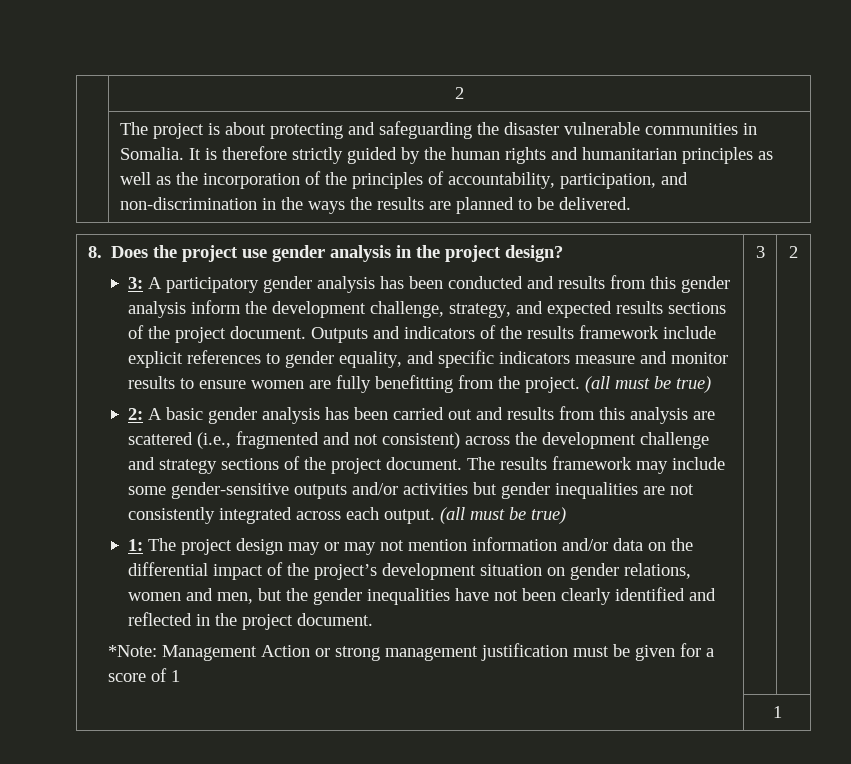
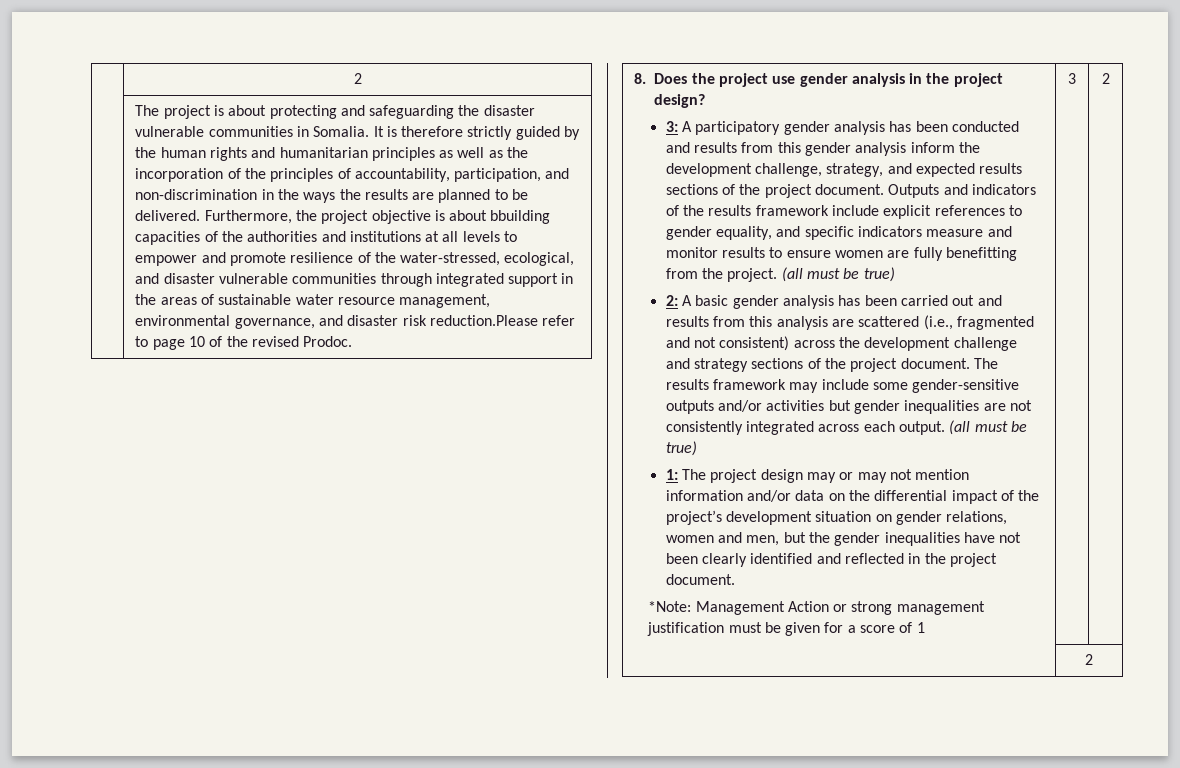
(631, 203) none -> [204,210,551,224] [135,231,518,245] [135,252,575,266] [135,273,574,287] [135,294,491,308] [135,315,576,329] [135,336,353,350] Furthermore, the project objective is about bbuilding capacities of the authorities and institutions at all levels to empower and promote resilience of the water-stressed, ecological, and disaster vulnerable communities through integrated support in the areas of sustainable water resource management, environmental governance, and disaster risk reduction.Please refer to page 10 of the revised Prodoc.
[772,706,782,718] 1 -> [1085,654,1093,665] 2

